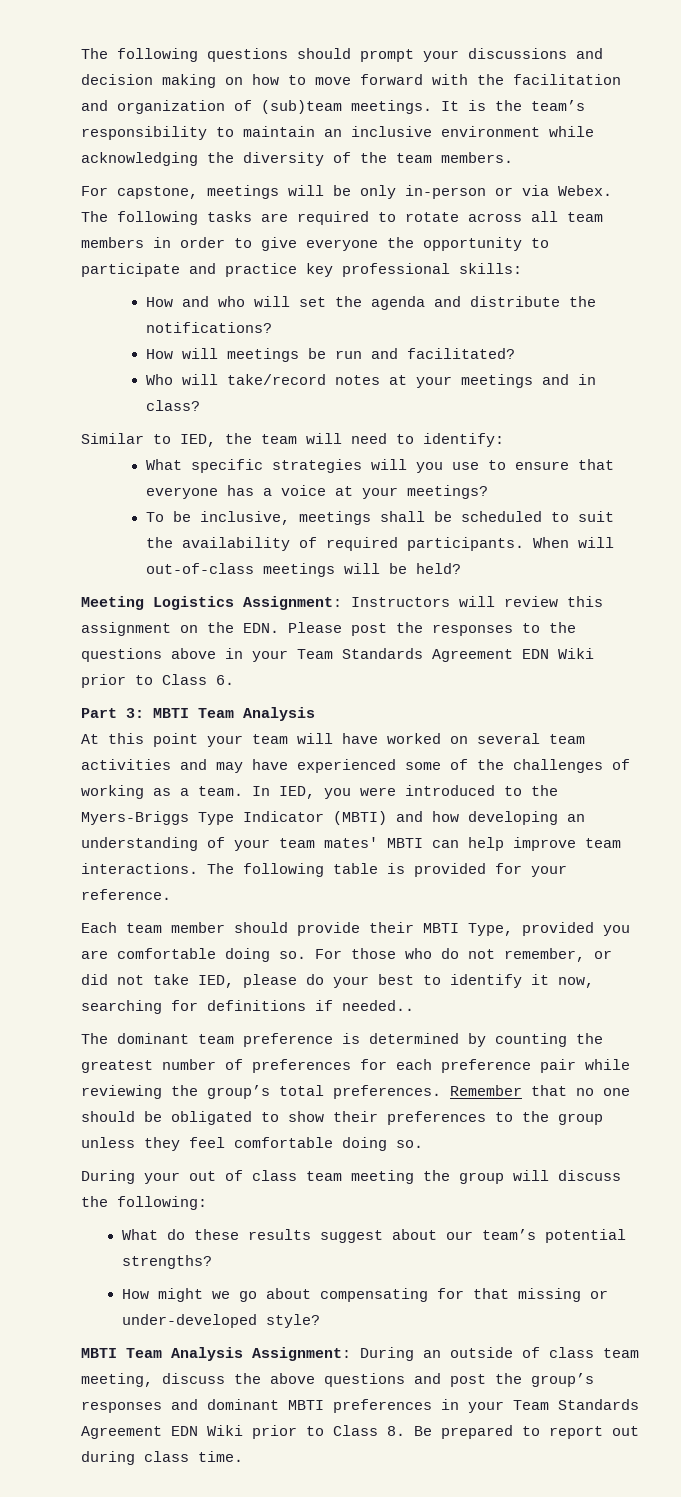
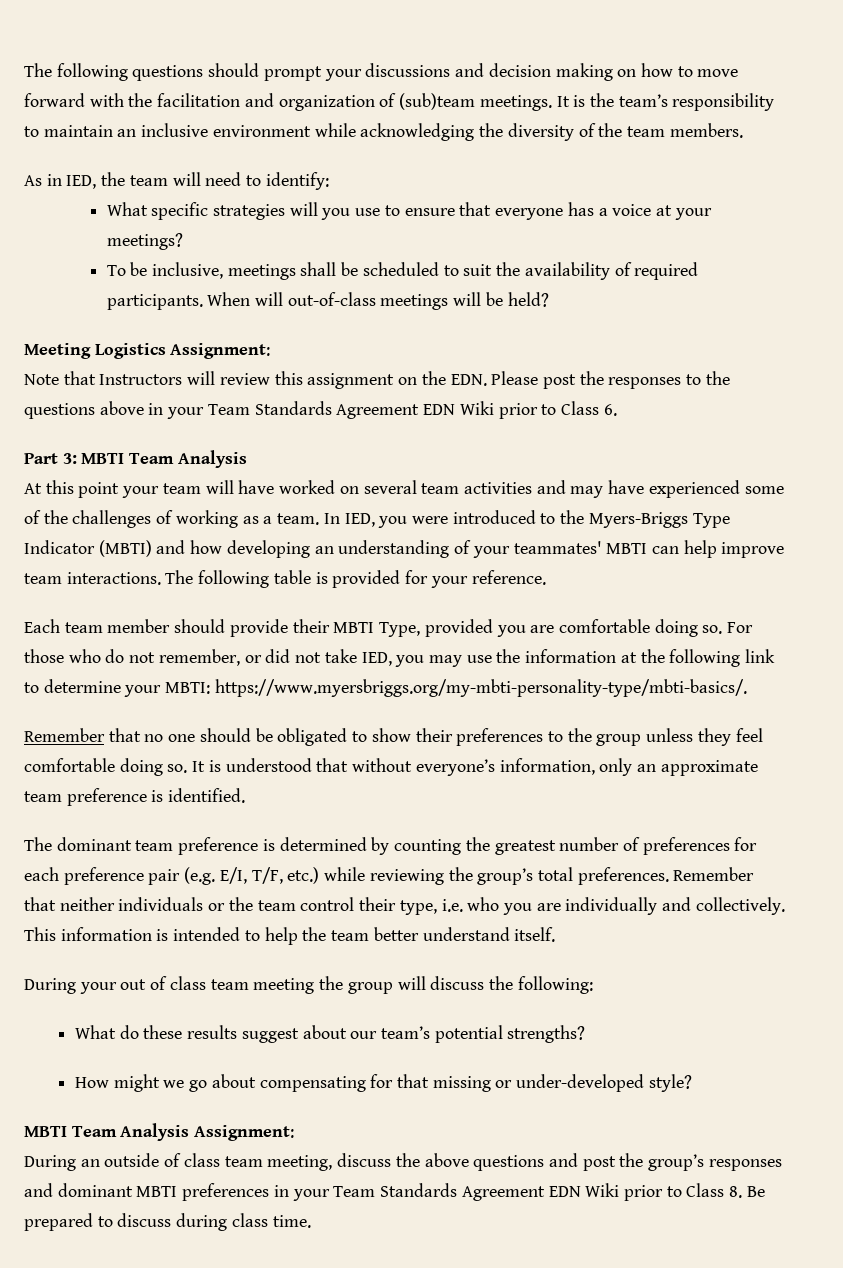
[81,185,612,199] [81,211,603,225] [81,237,549,251] [81,263,522,277] [145,296,596,310] [145,322,272,333] [145,348,515,362] [145,374,596,388] [145,400,200,411] [81,433,171,444] For capstone, meetings will be only in-person or via Webex. The following tasks are required to rotate across all team members in order to give everyone the opportunity to participate and practice key professional skills: // How and who will set the agenda and distribute the notifications? // How will meetings be run and facilitated? // Who will take/record notes at your meetings and in class? // Similar to -> [24,174,62,186] As in
(342, 603) none -> [24,371,96,385] // Note that
[279,837,378,848] team mates' -> [513,541,602,554] teammates'
[243,974,594,988] [81,1000,414,1014] [81,1033,603,1047] [81,1059,630,1073] [81,1085,441,1099] please do your best to identify it now, searching for definitions if needed.. // The dominant team preference is determined by counting the greatest number of preferences for each preference pair while reviewing the group’s total preferences. -> [395,649,776,667] [24,679,747,697] you may use the information at the following link to determine your MBTI: https://www.myersbriggs.org/my-mbti-personality-type/mbti-basics/. //
(423, 1144) none -> [192,758,758,776] [24,788,246,806] [24,837,758,855] [24,867,755,885] [24,897,785,915] [24,927,556,945] It is understood that without everyone’s information, only an approximate team preference is identified. // The dominant team preference is determined by counting the greatest number of preferences for each preference pair (e.g. E/I, T/F, etc.) while reviewing the group’s total preferences. Remember that neither individuals or the team control their type, i.e. who you are individually and collectively. This information is intended to help the team better understand itself.
(351, 1354) none -> (295, 1133) //
[549,1426,639,1439] report out -> [117,1213,172,1227] discuss

